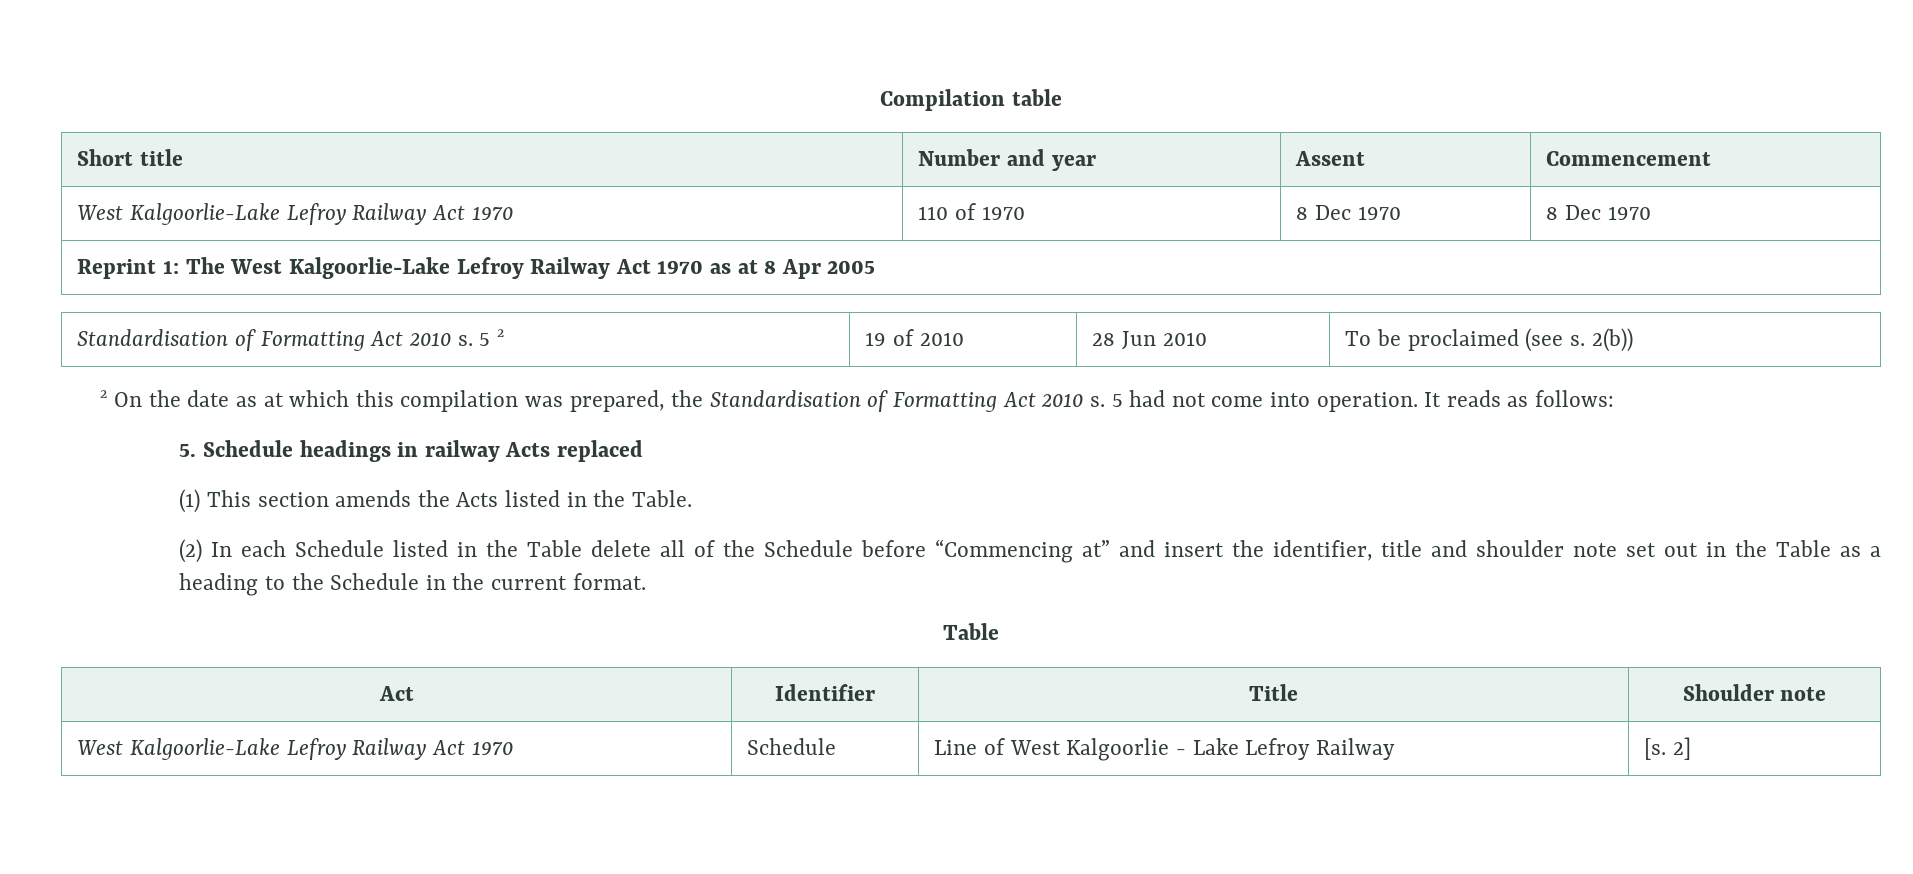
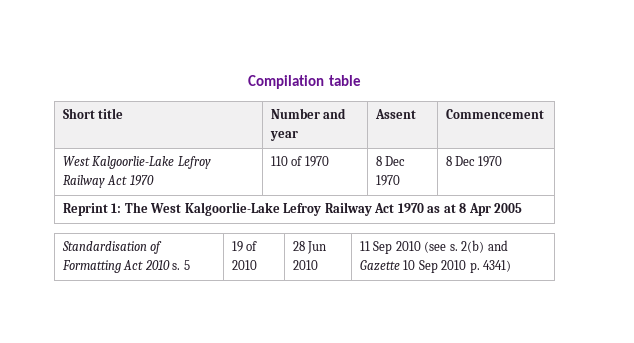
[496,329,504,337] 2 -> (190, 265) none
[1345,328,1633,352] [100,390,1615,412] [179,440,644,462] [179,489,692,513] [179,539,1882,563] [179,573,646,596] [943,623,999,640] [378,686,414,701] [775,684,875,701] [1249,684,1298,701] [1682,684,1827,701] [77,738,513,760] [747,738,837,755] [934,738,1395,761] [1644,737,1692,760] To be proclaimed (see s. 2(b)) // 2 On the date as at which this compilation was prepared, the Standardisation of Formatting Act 2010 s. 5 had not come into operation. It reads as follows: // 5. Schedule headings in railway Acts replaced // (1) This section amends the Acts listed in the Table. // (2) In each Schedule listed in the Table delete all of the Schedule before “Commencing at” and insert the identifier, title and shoulder note set out in the Table as a heading to the Schedule in the current format. // Table // Act | Identifier | Title | Shoulder note // West Kalgoorlie-Lake Lefroy Railway Act 1970 | Schedule | Line of West Kalgoorlie - Lake Lefroy Railway | [s. 2] -> [359,240,508,254] [359,260,512,273] 11 Sep 2010 (see s. 2(b) and Gazette 10 Sep 2010 p. 4341)

